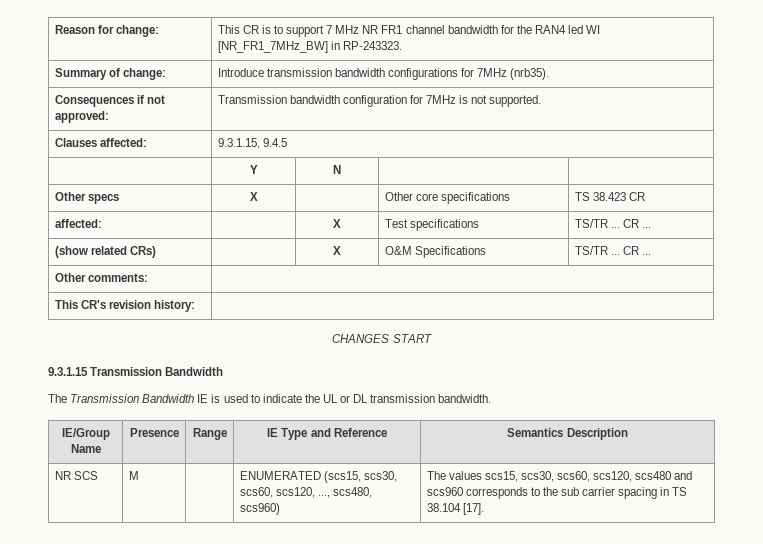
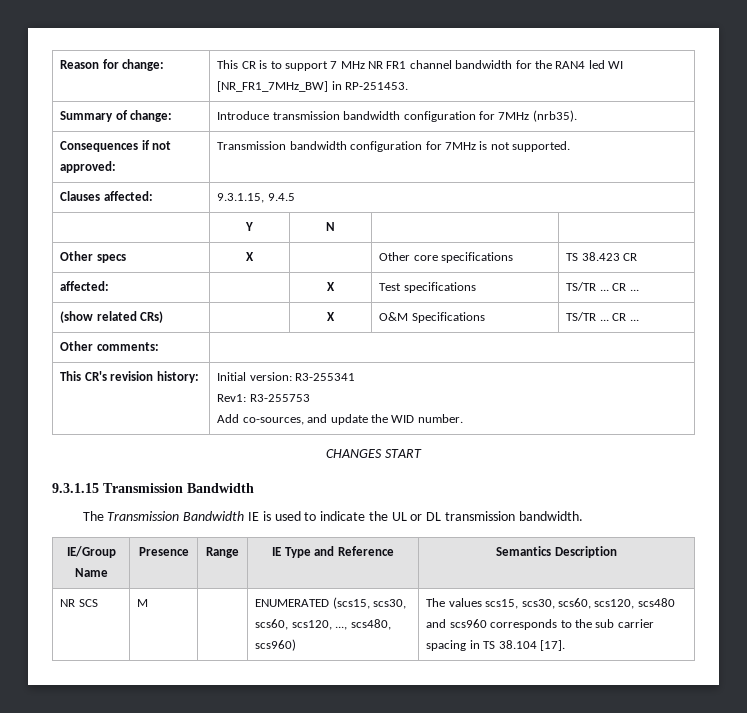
[342,41,402,50] RP-243323. -> [345,82,409,90] RP‑251453.
[387,68,458,80] configurations -> [403,111,476,122] configuration
(195, 306) none -> [217,372,356,381] [217,394,310,402] [217,414,463,425] Initial version: R3-255341 // Rev1: R3-255753 // Add co-sources, and update the WID number.

